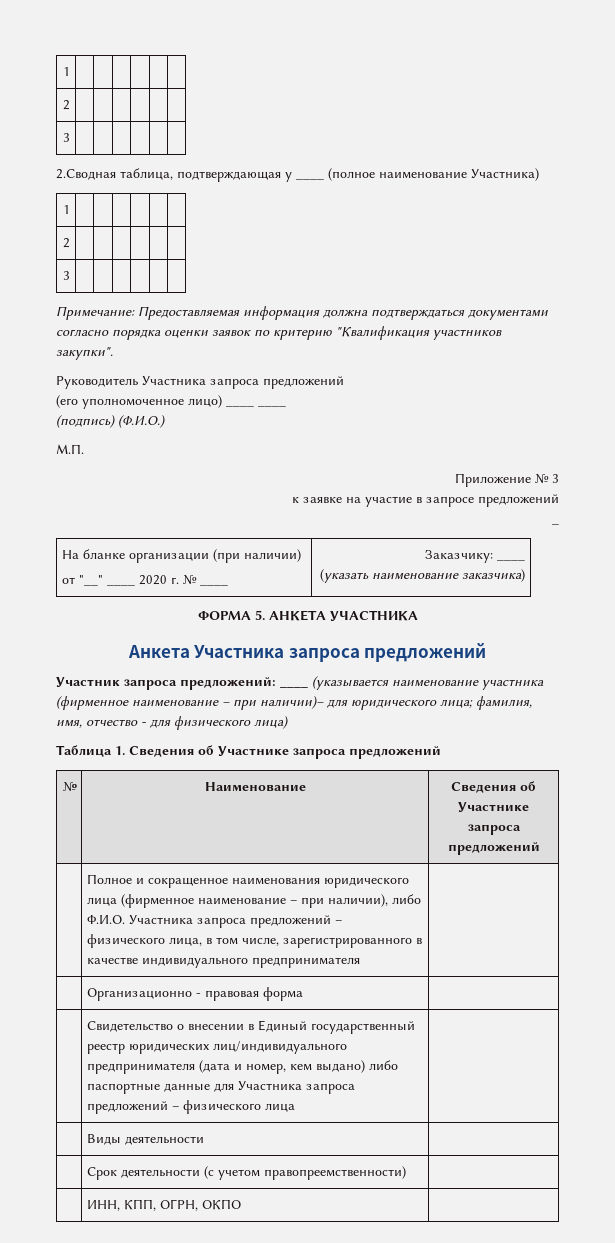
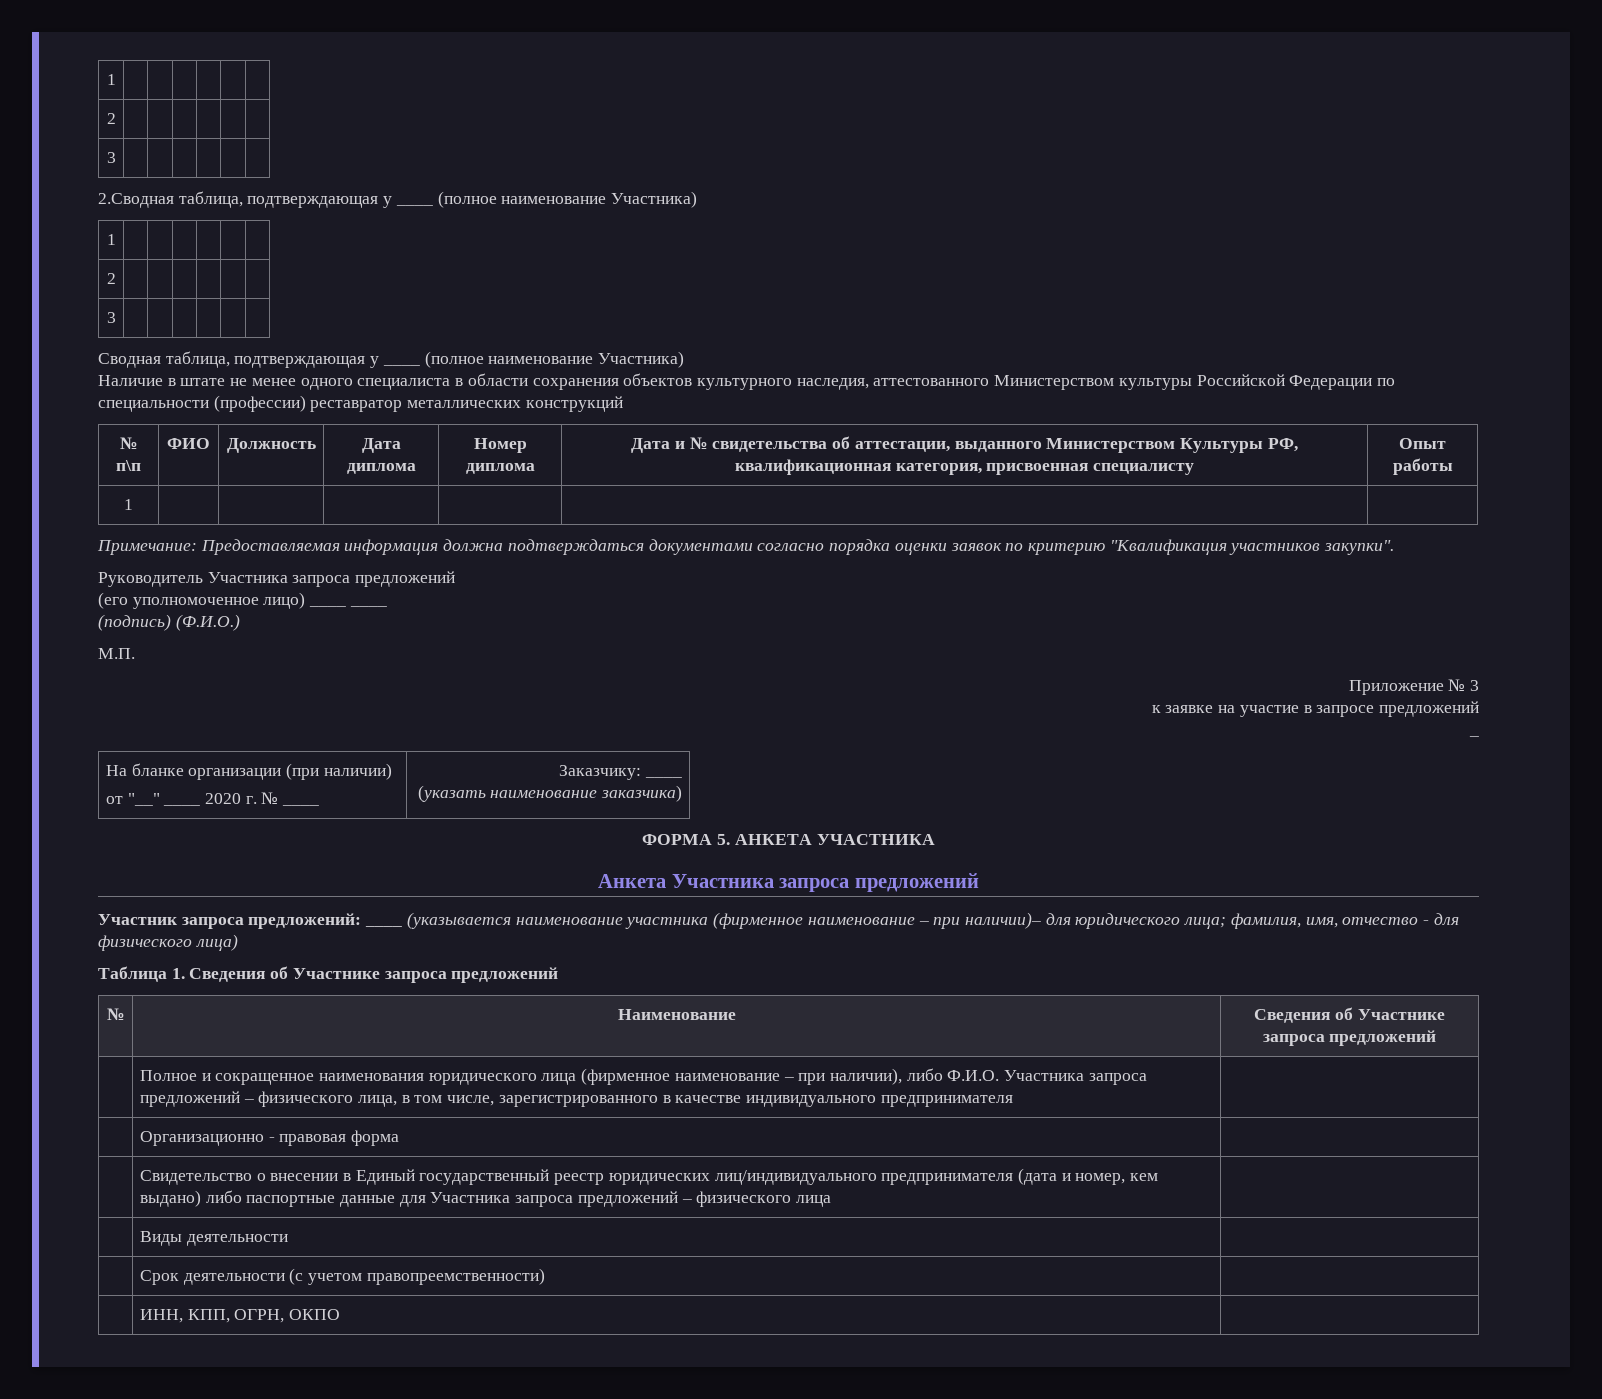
(70, 275) none -> [98,351,685,368] [98,373,1396,390] [98,395,623,412] [119,437,138,449] [116,460,141,471] [167,438,210,449] [226,438,316,453] [361,438,401,453] [346,463,416,474] [473,438,527,453] [465,463,535,474] [631,436,1298,453] [734,459,1195,475] [1399,438,1446,449] [1392,458,1453,475] [124,499,133,510] // Сводная таблица, подтверждающая у ____ (полное наименование Участника) // Наличие в штате не менее одного специалиста в области сохранения объектов культурного наследия, аттестованного Министерством культуры Российской Федерации по специальности (профессии) реставратор металлических конструкций // № п\п | ФИО | Должность | Дата диплома | Номер диплома | Дата и № свидетельства об аттестации, выданного Министерством Культуры РФ, квалификационная категория, присвоенная специалисту | Опыт работы // 1 | | | | | |

